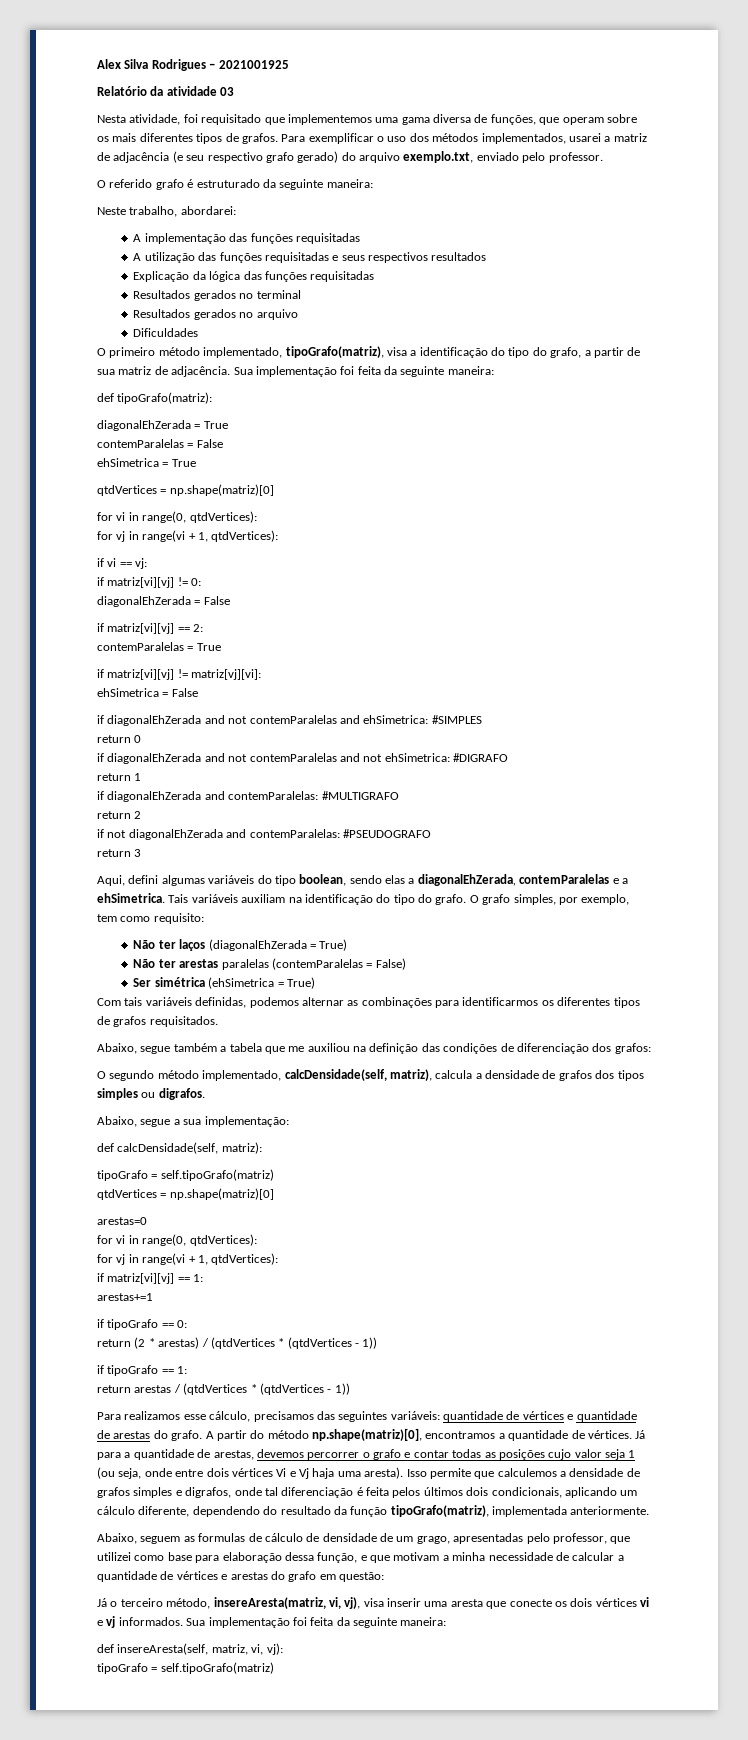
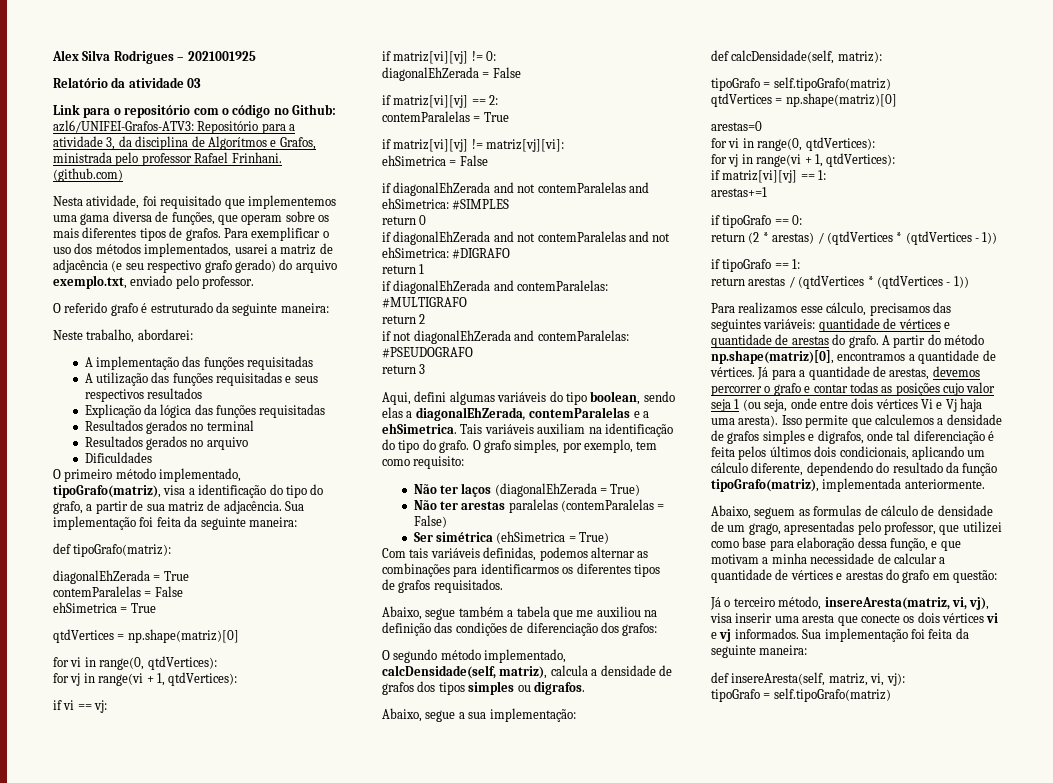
(235, 91) none -> [53,104,336,118] [53,120,296,134] [53,136,316,150] [53,152,282,166] [53,168,123,182] // Link para o repositório com o código no Github: azl6/UNIFEI-Grafos-ATV3: Repositório para a atividade 3, da disciplina de Algorítmos e Grafos, ministrada pelo professor Rafael Frinhani. (github.com)

